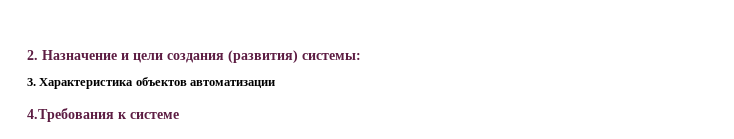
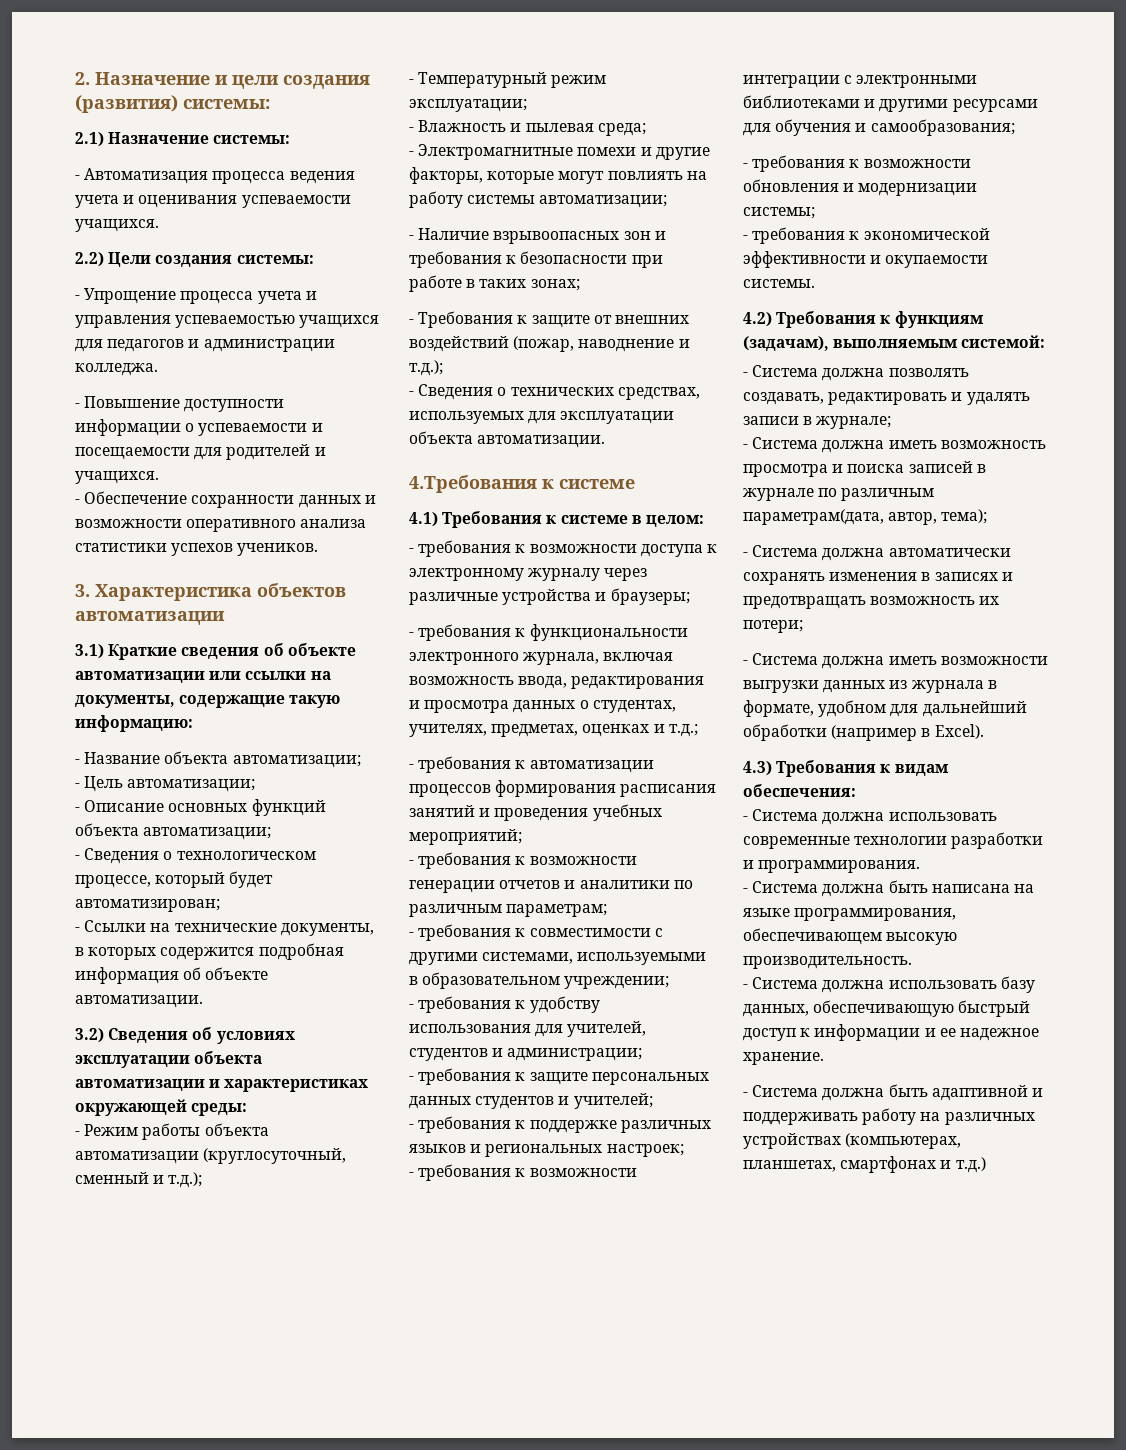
[27,77,276,89] [27,108,179,122] 3. Характеристика объектов автоматизации // 4.Требования к системе -> [75,132,291,147] [75,168,355,184] [75,195,351,208] [75,219,159,232] [75,252,314,267] [75,288,317,304] [75,315,380,328] [75,339,335,352] [75,363,158,376] [75,396,285,412] [75,419,323,436] [75,444,326,460] [75,471,159,484] [75,491,376,508] [75,519,367,532] [75,543,319,556] [75,583,346,601] [75,611,225,625] [75,643,356,660] [75,671,331,683] [75,695,341,708] [75,715,193,732] [75,751,361,768] [75,776,256,792] [75,799,326,816] [75,823,272,840] [75,848,316,864] [75,871,274,888] [75,899,220,912] [75,920,374,936] [75,943,344,960] [75,967,269,984] [75,995,203,1008] [75,1027,295,1044] [75,1051,263,1068] [75,1079,369,1092] [75,1099,248,1116] [75,1123,269,1140] [75,1148,347,1164] [75,1172,203,1188] [409,72,607,88] [409,99,527,112] [409,120,646,136] [409,144,710,160] [409,167,707,184] [409,191,668,208] [409,228,666,244] [409,251,663,268] [409,275,580,292] [409,311,689,328] [409,336,690,352] [409,360,443,376] [409,384,700,400] [409,411,675,424] [409,431,606,448] [409,475,635,493] [409,511,704,528] [409,540,717,557] [409,568,648,581] [409,588,690,605] [409,624,688,641] [409,652,674,665] [409,676,705,689] [409,700,676,713] [409,724,698,737] [409,756,654,773] [409,780,717,797] [409,804,662,821] [409,829,522,845] [409,852,637,869] [409,880,693,893] [409,904,608,917] [409,924,663,941] [409,952,707,965] [409,972,670,989] [409,996,600,1013] [409,1021,647,1037] [409,1048,643,1061] [409,1068,709,1085] [409,1093,653,1109] [409,1116,711,1133] [409,1144,684,1157] [409,1164,637,1181] [743,75,978,88] [743,95,1038,112] [743,119,1015,136] [743,155,971,172] [743,179,978,196] [743,207,815,219] [743,227,990,244] [743,251,989,268] [743,279,815,288] [743,311,984,328] [743,335,1046,351] [743,365,969,381] [743,392,1030,405] [743,416,892,429] [743,437,1046,453] [743,461,986,477] [743,488,935,501] [743,509,988,525] [743,545,1011,561] [743,572,1013,585] [743,596,1000,609] [743,620,803,633] [743,653,1048,669] [743,680,997,693] [743,700,1027,717] [743,724,984,741] [743,760,949,777] [743,784,856,797] [743,809,997,825] [743,832,1044,849] [743,860,921,873] [743,880,1034,897] [743,908,957,921] [743,928,958,945] [743,956,912,969] [743,976,1035,993] [743,1000,1031,1017] [743,1024,1039,1041] [743,1052,824,1065] [743,1084,1043,1101] [743,1108,1035,1125] [743,1133,962,1149] [743,1156,986,1173] 2.1) Назначение системы: // - Автоматизация процесса ведения учета и оценивания успеваемости учащихся. // 2.2) Цели создания системы: // - Упрощение процесса учета и управления успеваемостью учащихся для педагогов и администрации колледжа. // - Повышение доступности информации о успеваемости и посещаемости для родителей и учащихся. // - Обеспечение сохранности данных и возможности оперативного анализа статистики успехов учеников. // 3. Характеристика объектов автоматизации // 3.1) Краткие сведения об объекте автоматизации или ссылки на документы, содержащие такую информацию: // - Название объекта автоматизации; // - Цель автоматизации; // - Описание основных функций объекта автоматизации; // - Сведения о технологическом процессе, который будет автоматизирован; // - Ссылки на технические документы, в которых содержится подробная информация об объекте автоматизации. // 3.2) Сведения об условиях эксплуатации объекта автоматизации и характеристиках окружающей среды: // - Режим работы объекта автоматизации (круглосуточный, сменный и т.д.); // - Температурный режим эксплуатации; // - Влажность и пылевая среда; // - Электромагнитные помехи и другие факторы, которые могут повлиять на работу системы автоматизации; // - Наличие взрывоопасных зон и требования к безопасности при работе в таких зонах; // - Требования к защите от внешних воздействий (пожар, наводнение и т.д.); // - Сведения о технических средствах, используемых для эксплуатации объекта автоматизации. // 4.Требования к системе // 4.1) Требования к системе в целом: // - требования к возможности доступа к электронному журналу через различные устройства и браузеры; // - требования к функциональности электронного журнала, включая возможность ввода, редактирования и просмотра данных о студентах, учителях, предметах, оценках и т.д.; // - требования к автоматизации процессов формирования расписания занятий и проведения учебных мероприятий; // - требования к возможности генерации отчетов и аналитики по различным параметрам; // - требования к совместимости с другими системами, используемыми в образовательном учреждении; // - требования к удобству использования для учителей, студентов и администрации; // - требования к защите персональных данных студентов и учителей; // - требования к поддержке различных языков и региональных настроек; // - требования к возможности интеграции с электронными библиотеками и другими ресурсами для обучения и самообразования; // - требования к возможности обновления и модернизации системы; // - требования к экономической эффективности и окупаемости системы. // 4.2) Требования к функциям (задачам), выполняемым системой: // - Система должна позволять создавать, редактировать и удалять записи в журнале; // - Система должна иметь возможность просмотра и поиска записей в журнале по различным параметрам(дата, автор, тема); // - Система должна автоматически сохранять изменения в записях и предотвращать возможность их потери; // - Система должна иметь возможности выгрузки данных из журнала в формате, удобном для дальнейший обработки (например в Excel). // 4.3) Требования к видам обеспечения: // - Система должна использовать современные технологии разработки и программирования. // - Система должна быть написана на языке программирования, обеспечивающем высокую производительность. // - Система должна использовать базу данных, обеспечивающую быстрый доступ к информации и ее надежное хранение. // - Система должна быть адаптивной и поддерживать работу на различных устройствах (компьютерах, планшетах, смартфонах и т.д.)

